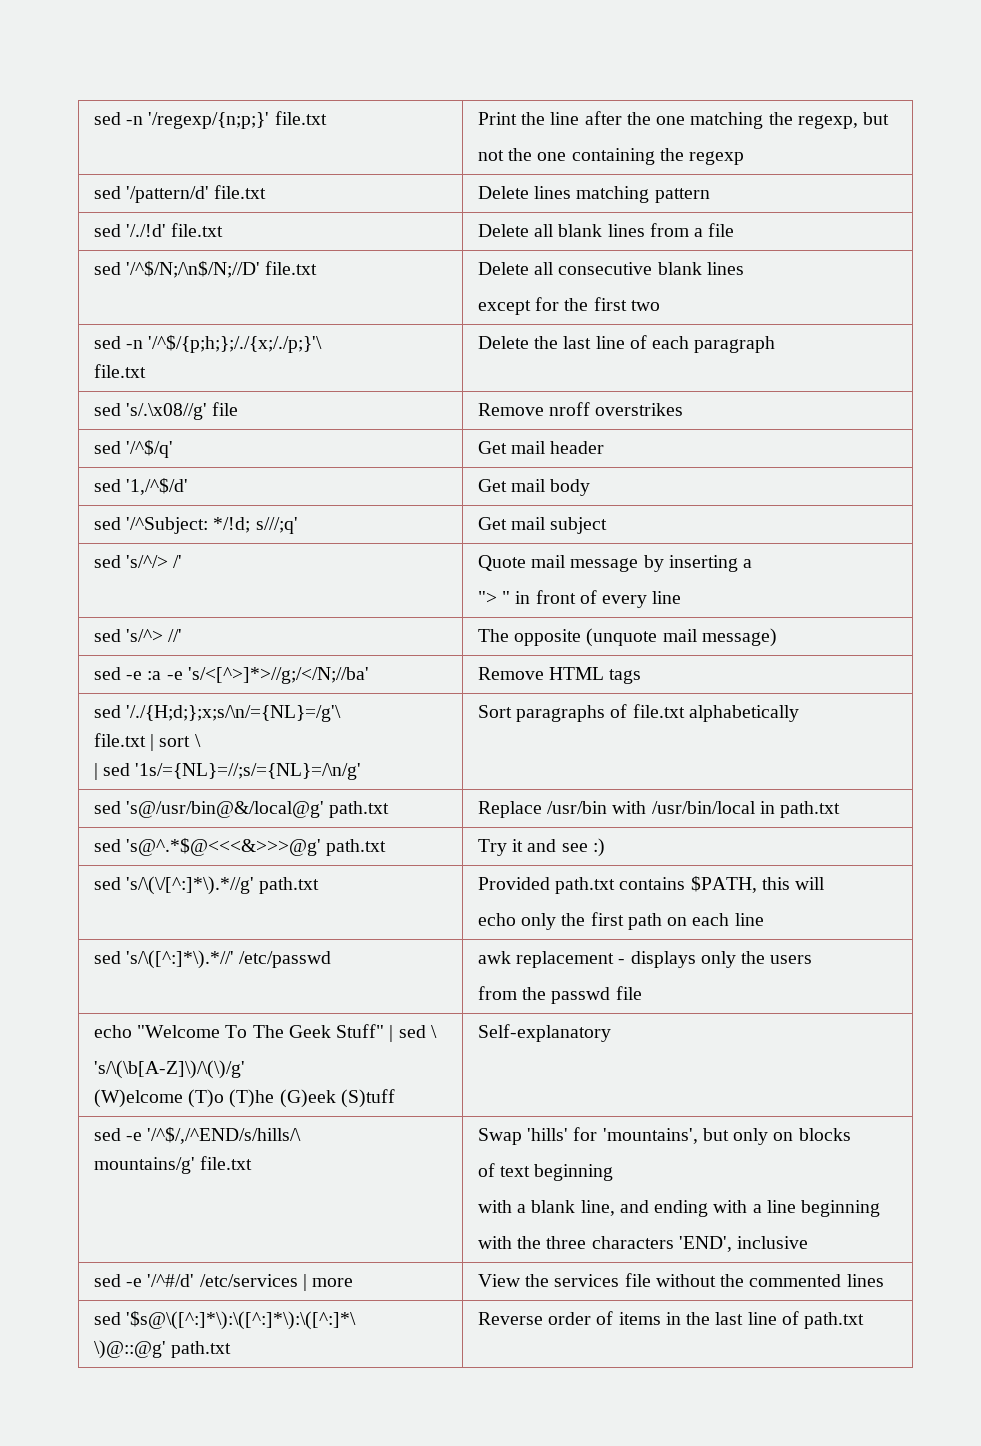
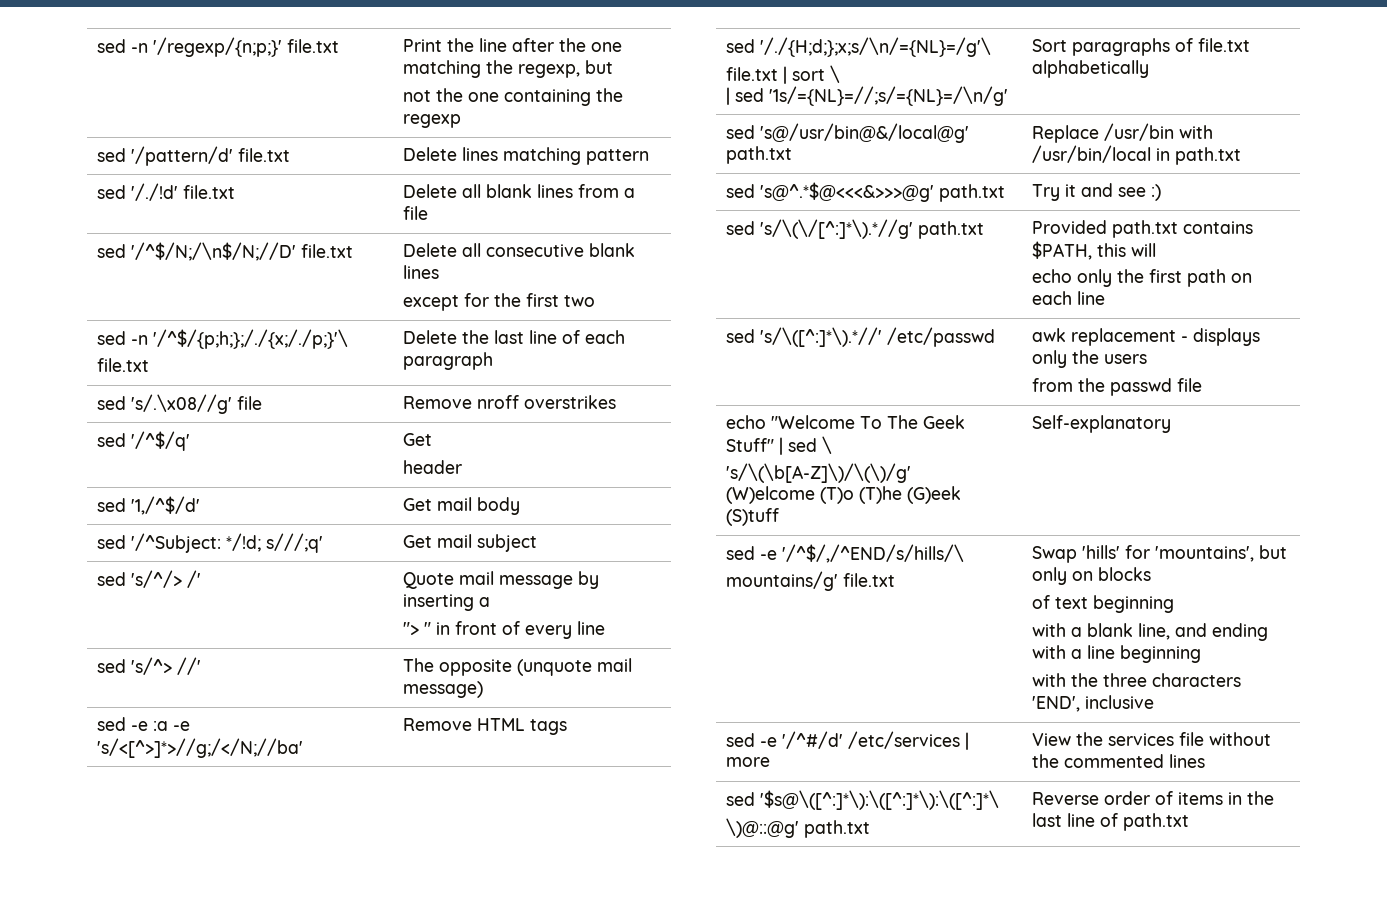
[511,441,547,454] mail -> (433, 439) //

